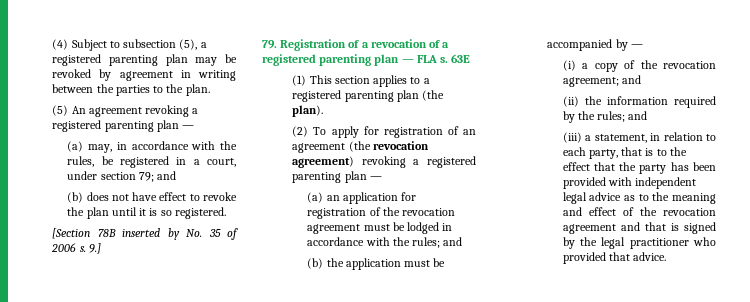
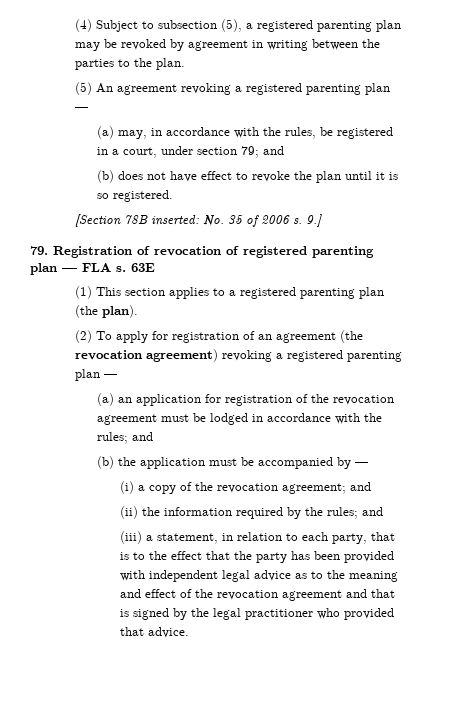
[122,228,180,240] inserted by -> [150,215,199,225] inserted:
[361,42,369,48] a -> (150, 250) none
[442,42,450,48] a -> (239, 250) none

